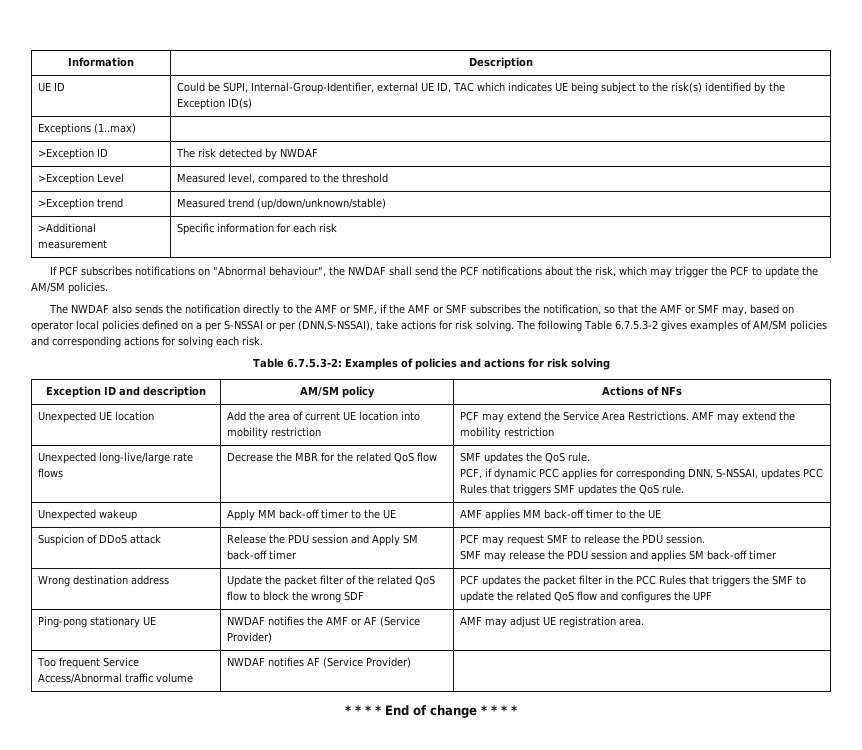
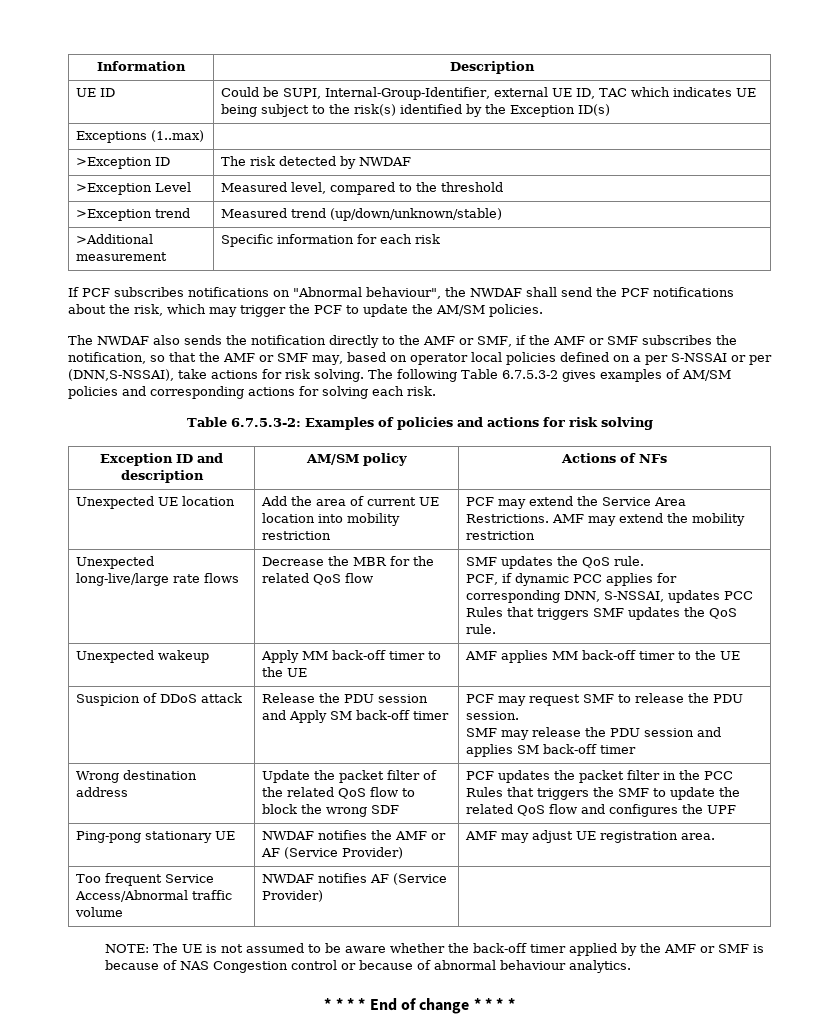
(412, 662) none -> [104,943,764,956] [104,960,631,973] // NOTE: The UE is not assumed to be aware whether the back-off timer applied by the AMF or SMF is because of NAS Congestion control or because of abnormal behaviour analytics.

